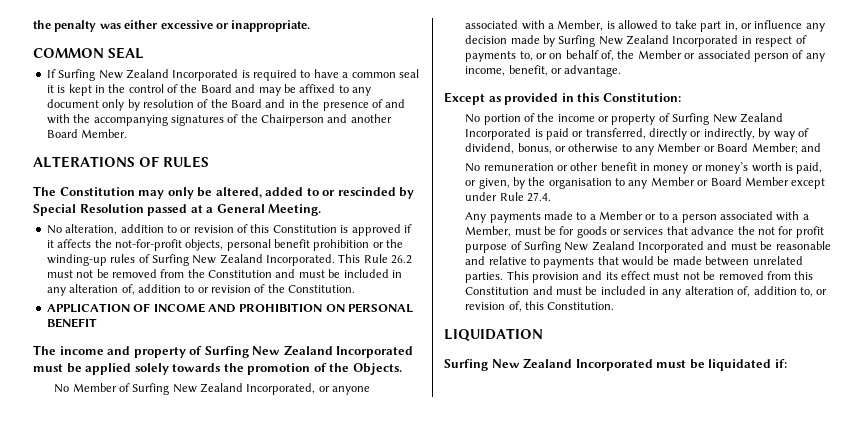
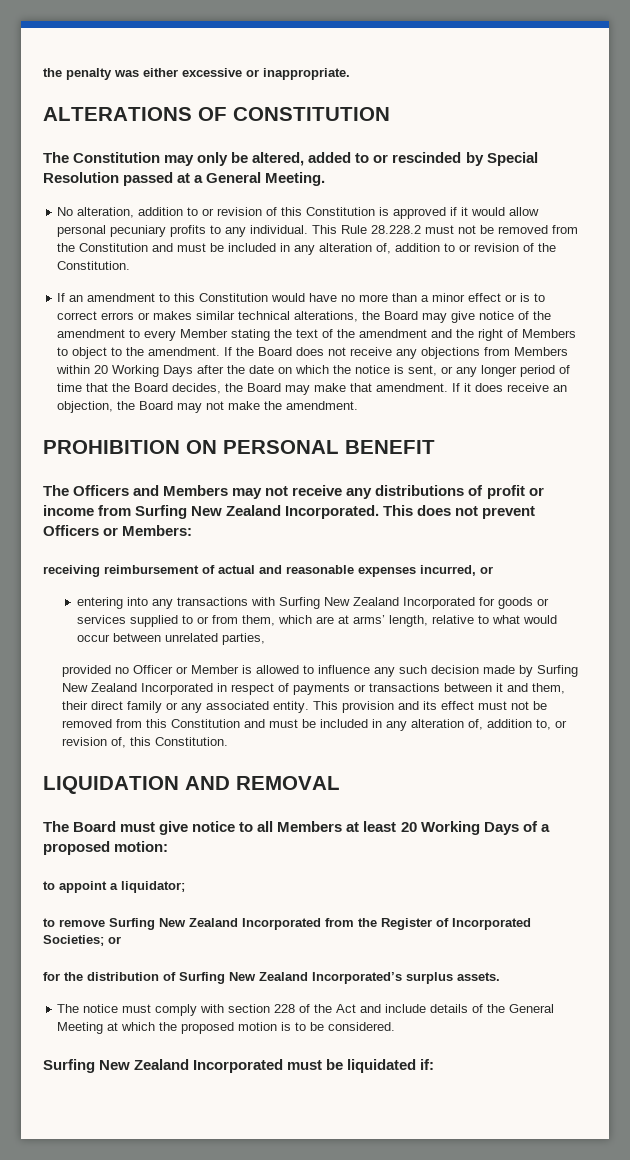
[33,47,144,59] [46,69,419,81] [46,84,371,96] [46,99,406,111] [46,114,392,126] [46,129,128,138] // COMMON SEAL // If Surfing New Zealand Incorporated is required to have a common seal it is kept in the control of the Board and may be affixed to any document only by resolution of the Board and in the presence of and with the accompanying signatures of the Chairperson and another Board Member. -> (350, 74) none
[163,156,209,168] RULES -> [233,107,390,121] CONSTITUTION
[57,239,404,251] [46,254,335,266] affects the not-for-profit objects, personal benefit prohibition or the winding-up rules of Surfing New Zealand Incorporated. -> [471,207,540,216] [57,225,309,237] would allow personal pecuniary profits to any individual.
[391,255,413,264] 26.2 -> [371,225,422,234] 28.228.2
[46,303,236,313] APPLICATION OF INCOME AND -> [57,293,546,302] [57,311,552,323] [57,329,577,341] [57,347,569,359] [56,365,571,377] [57,383,568,395] [57,401,359,413] If an amendment to this Constitution would have no more than a minor effect or is to correct errors or makes similar technical alterations, the Board may give notice of the amendment to every Member stating the text of the amendment and the right of Members to object to the amendment. If the Board does not receive any objections from Members within 20 Working Days after the date on which the notice is sent, or any longer period of time that the Board decides, the Board may make that amendment. If it does receive an objection, the Board may not make the amendment. //
[59,345,414,358] [33,363,402,375] [54,383,371,395] [465,20,752,32] income and property of Surfing New Zealand Incorporated must be applied solely towards the promotion of the Objects. // No Member of Surfing New Zealand Incorporated, or anyone associated with a Member, is allowed to take part in, or -> [73,485,544,499] [43,505,536,519] [43,525,193,536] [43,565,493,577] [76,597,549,609] [76,615,557,627] [76,633,265,645] [62,665,315,677] Officers and Members may not receive any distributions of profit or income from Surfing New Zealand Incorporated. This does not prevent Officers or Members: // receiving reimbursement of actual and reasonable expenses incurred, or // entering into any transactions with Surfing New Zealand Incorporated for goods or services supplied to or from them, which are at arms’ length, relative to what would occur between unrelated parties, // provided no Officer or Member is allowed to
(825, 27) none -> [399,665,428,674] such
[519,50,825,62] [465,65,622,77] [444,92,681,105] [465,113,783,125] [465,128,809,140] [465,143,821,155] [465,162,823,174] [465,177,826,189] [465,192,551,202] [465,211,809,223] [465,226,824,238] [465,241,831,253] [465,256,803,268] [465,272,504,283] to, or on behalf of, the Member or associated person of any income, benefit, or advantage. // Except as provided in this Constitution: // No portion of the income or property of Surfing New Zealand Incorporated is paid or transferred, directly or indirectly, by way of dividend, bonus, or otherwise to any Member or Board Member; and // No remuneration or other benefit in money or money’s worth is paid, or given, by the organisation to any Member or Board Member except under Rule 27.4. // Any payments made to a Member or to a person associated with a Member, must be for goods or services that advance the not for profit purpose of Surfing New Zealand Incorporated and must be reasonable and relative to payments that would be made between unrelated parties. -> [354,683,566,694] [62,701,310,713] or transactions between it and them, their direct family or any associated entity.
(543, 334) none -> [185,776,340,790] [43,821,550,835] [43,841,169,855] [43,881,185,893] [43,918,531,930] [43,935,121,946] [43,972,500,984] [57,1004,555,1016] [57,1022,396,1034] AND REMOVAL // The Board must give notice to all Members at least 20 Working Days of a proposed motion: // to appoint a liquidator; // to remove Surfing New Zealand Incorporated from the Register of Incorporated Societies; or // for the distribution of Surfing New Zealand Incorporated’s surplus assets. // The notice must comply with section 228 of the Act and include details of the General Meeting at which the proposed motion is to be considered.

